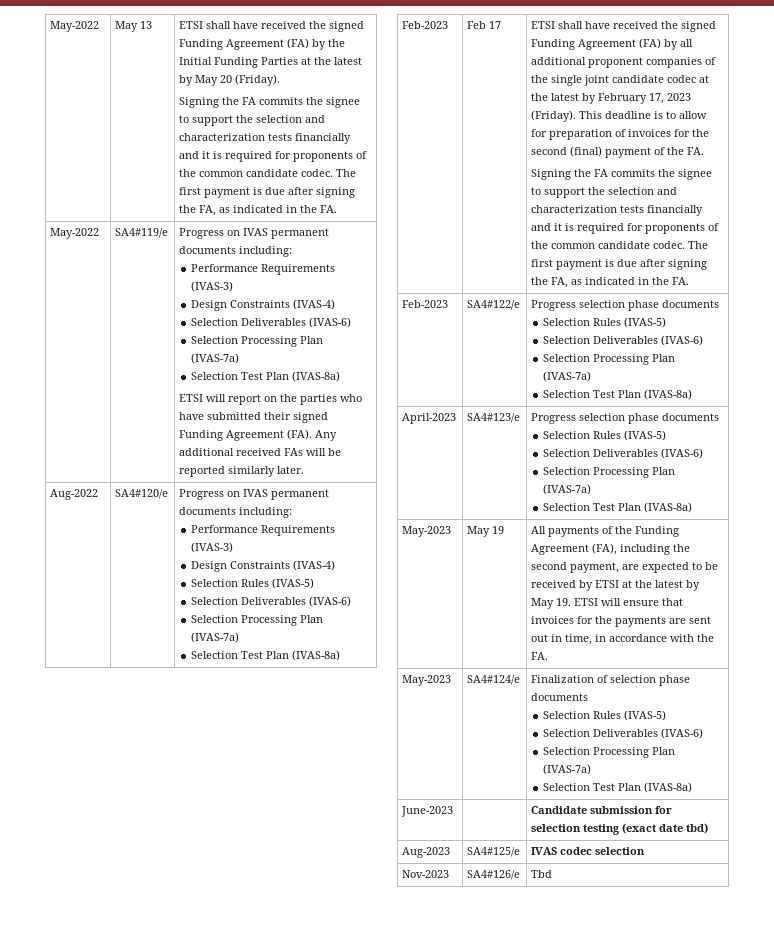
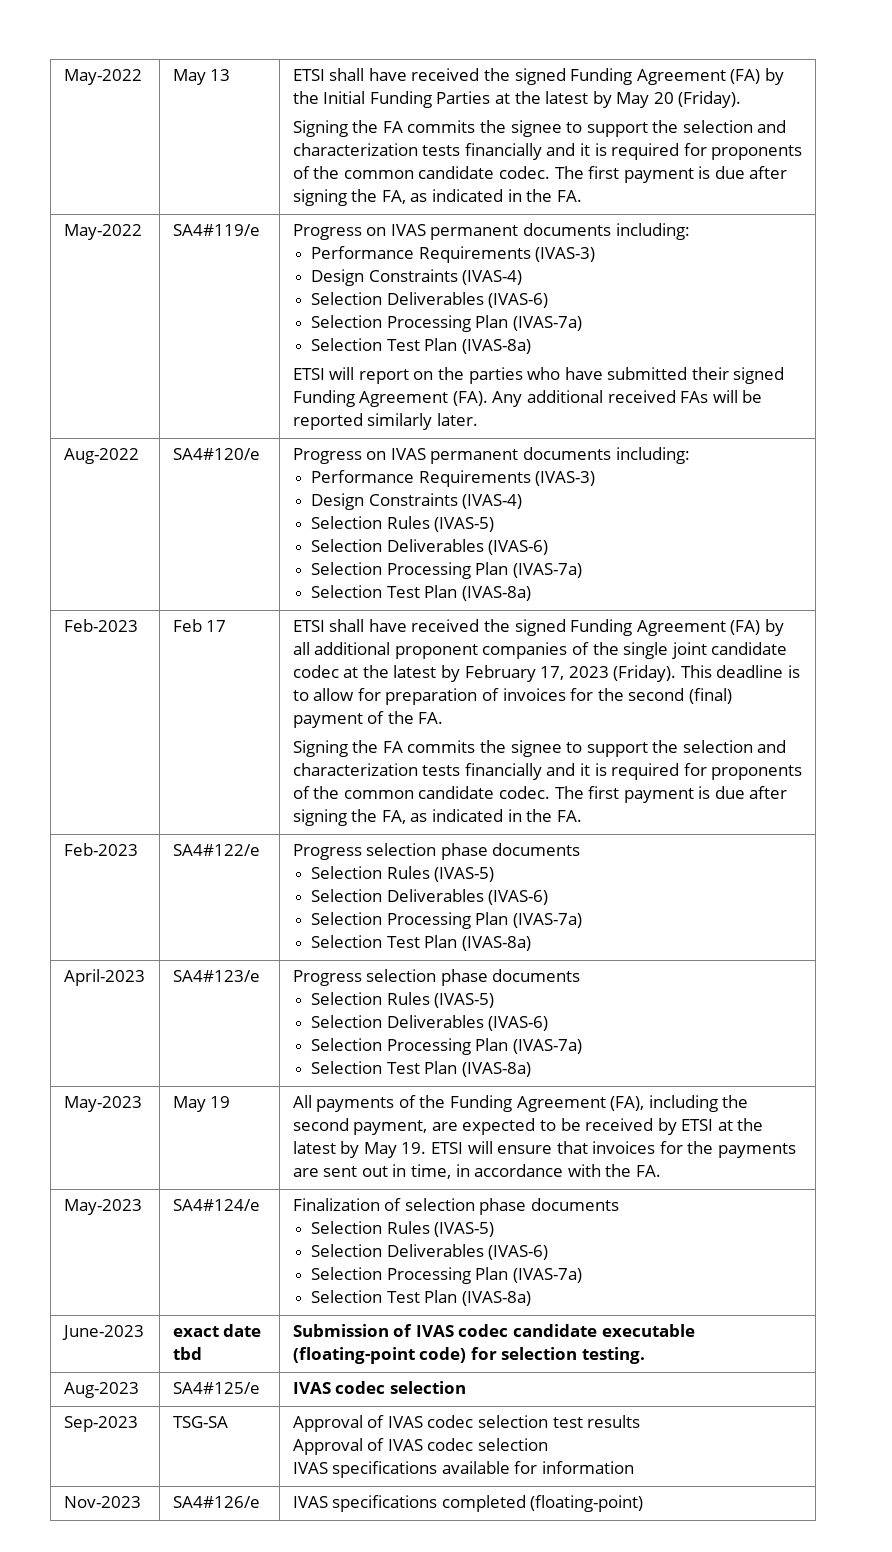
[531,806,673,814] [531,823,709,835] | Candidate submission for selection testing (exact date tbd) -> [172,1324,262,1337] [172,1347,202,1360] [292,1324,695,1337] [292,1347,645,1364] exact date tbd | Submission of IVAS codec candidate executable (floating-point code) for selection testing.
[402,870,450,878] [467,870,521,880] [531,870,553,878] Nov-2023 | SA4#126/e | Tbd -> [63,1416,138,1432] [172,1416,228,1428] [292,1415,641,1432] [292,1438,548,1455] [292,1461,634,1478] [63,1496,141,1508] [172,1496,260,1508] [292,1495,644,1512] Sep-2023 | TSG-SA | Approval of IVAS codec selection test results // Approval of IVAS codec selection // IVAS specifications available for information // Nov-2023 | SA4#126/e | IVAS specifications completed (floating-point)

